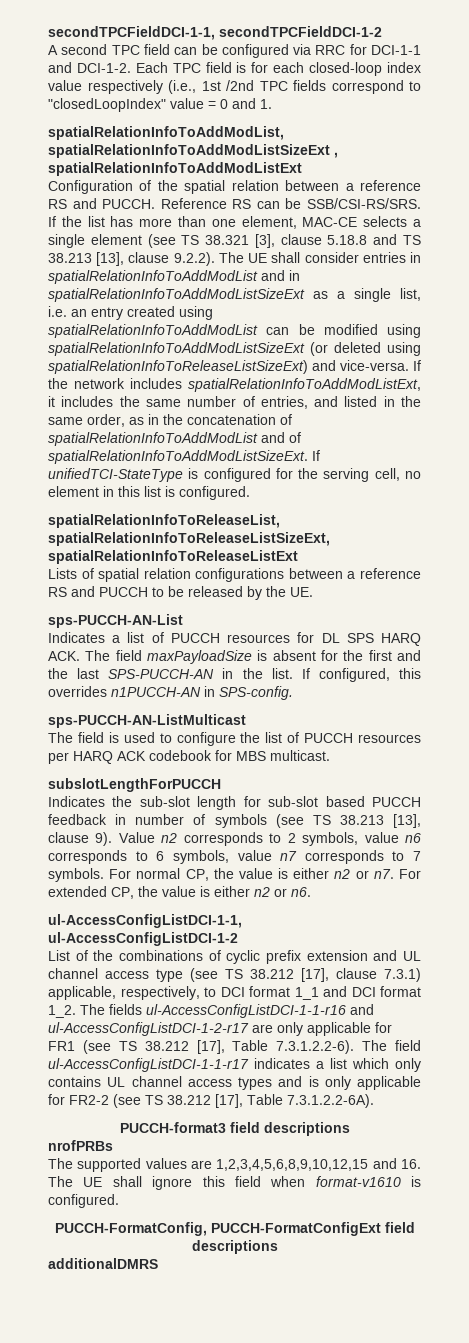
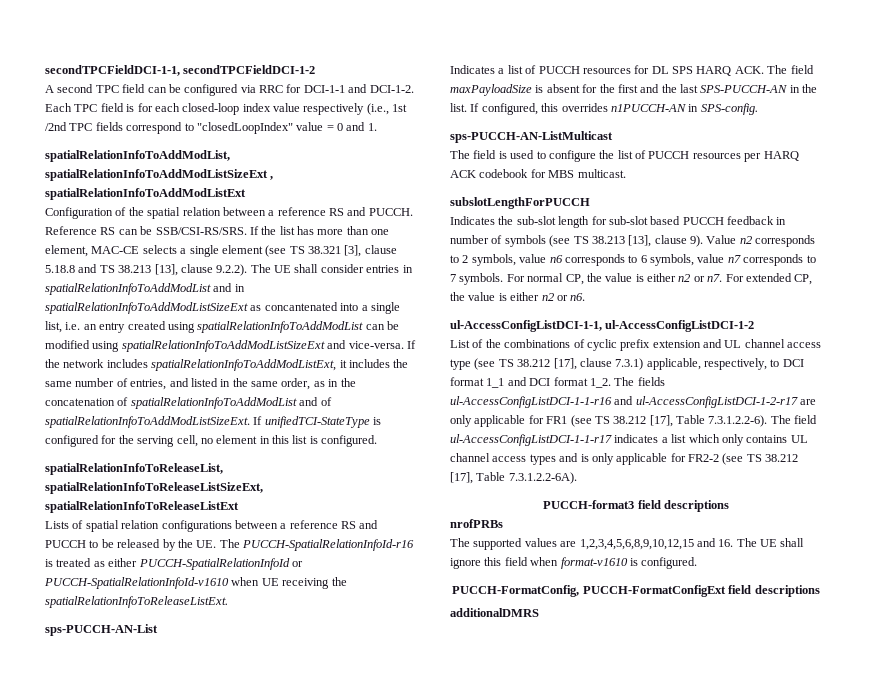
(328, 295) none -> [264,302,359,311] concantenated into
[310,342,421,356] [48,360,308,374] (or deleted using spatialRelationInfoToReleaseListSizeExt) -> (325, 346) none
(313, 592) none -> [219,539,414,551] [45,558,303,570] [44,577,347,589] [45,596,228,608] The PUCCH-SpatialRelationInfoId-r16 is treated as either PUCCH-SpatialRelationInfoId or PUCCH-SpatialRelationInfoId-v1610 when UE receiving the spatialRelationInfoToReleaseListExt.

